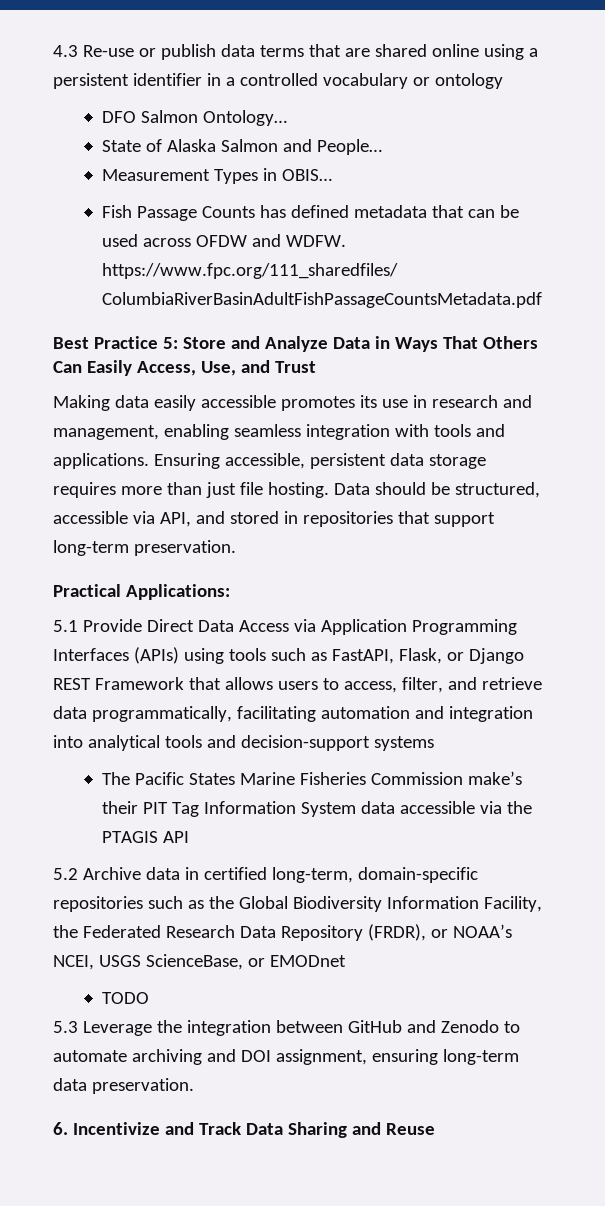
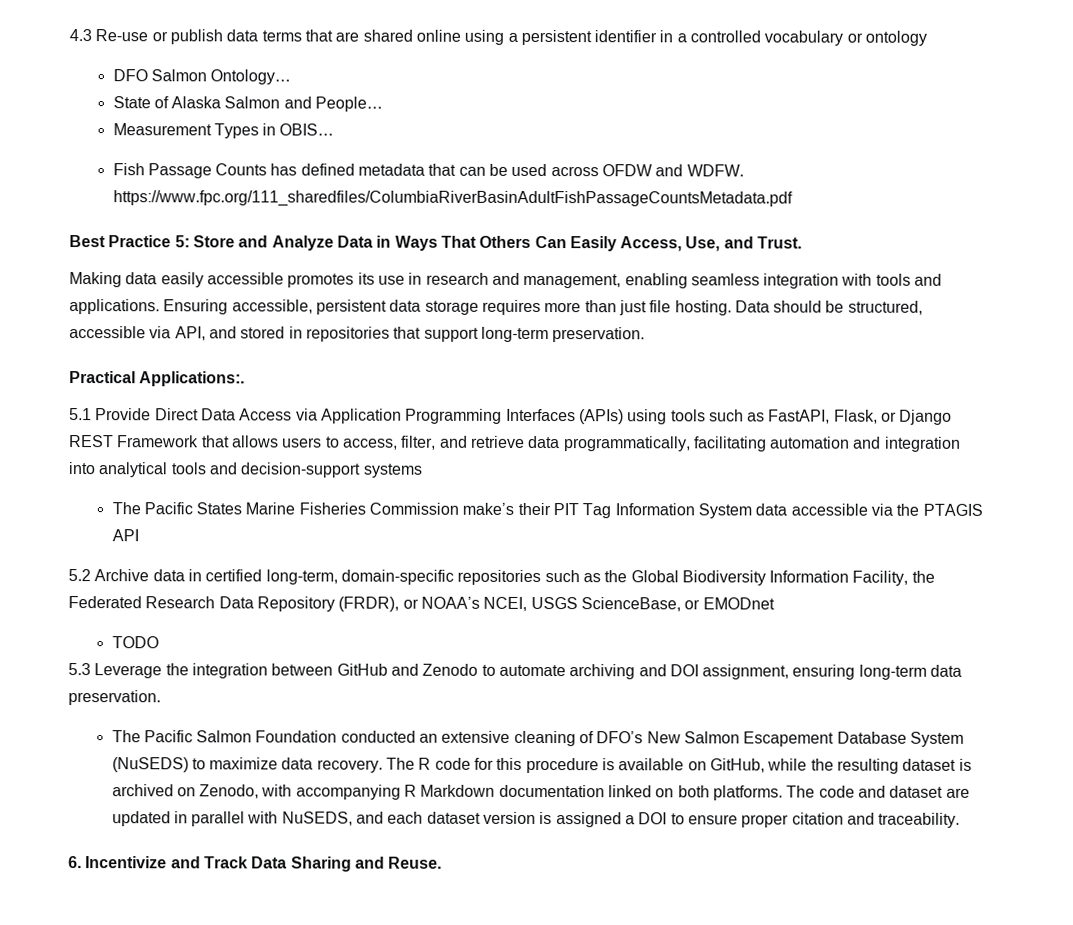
[274,361,316,373] Trust -> [757,236,803,249] Trust.
[125,584,230,600] Applications: -> [139,371,246,387] Applications:.
(194, 1086) none -> [111,730,964,747] [111,757,972,774] [111,784,970,801] [111,811,961,828] // The Pacific Salmon Foundation conducted an extensive cleaning of DFO’s New Salmon Escapement Database System (NuSEDS) to maximize data recovery. The R code for this procedure is available on GitHub, while the resulting dataset is archived on Zenodo, with accompanying R Markdown documentation linked on both platforms. The code and dataset are updated in parallel with NuSEDS, and each dataset version is assigned a DOI to ensure proper citation and traceability.
[385,1123,435,1135] Reuse -> [388,856,443,869] Reuse.

